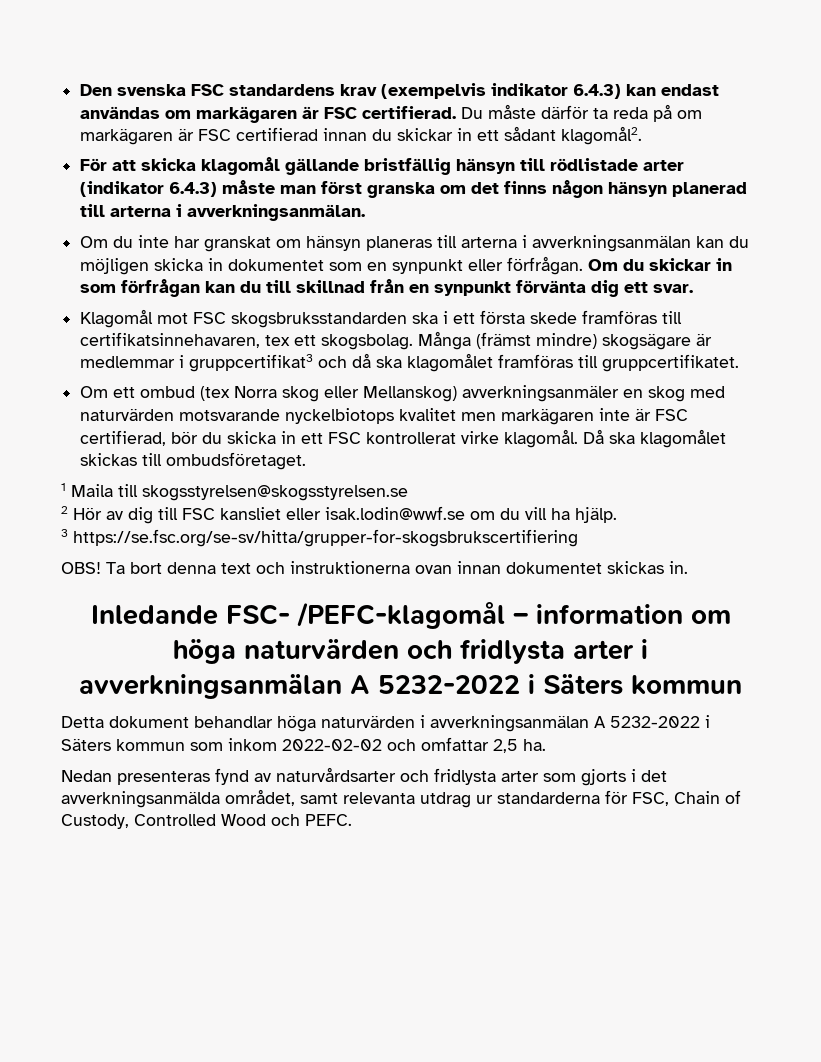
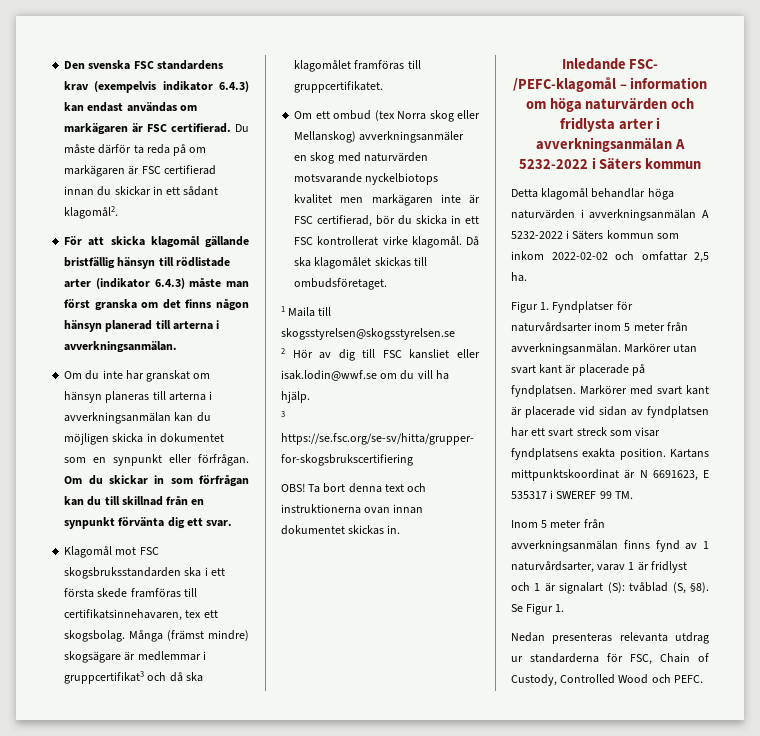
[109,716,189,728] dokument -> [541,188,589,200] klagomål
[61,767,667,786] [61,789,338,808] Nedan presenteras fynd av naturvårdsarter och fridlysta arter som gjorts i det avverkningsanmälda området, samt -> [511,301,633,313] [511,322,688,332] [511,343,698,355] [511,364,645,376] [511,385,709,397] [511,406,709,418] [511,427,661,437] [511,448,709,460] [511,469,709,481] [511,490,633,499] [511,519,605,529] [511,540,709,552] [511,561,687,573] [511,582,709,594] [511,603,565,615] [511,632,613,644] Figur 1. Fyndplatser för naturvårdsarter inom 5 meter från avverkningsanmälan. Markörer utan svart kant är placerade på fyndplatsen. Markörer med svart kant är placerade vid sidan av fyndplatsen har ett svart streck som visar fyndplatsens exakta position. Kartans mittpunktskoordinat är N 6691623, E 535317 i SWEREF 99 TM. // Inom 5 meter från avverkningsanmälan finns fynd av 1 naturvårdsarter, varav 1 är fridlyst och 1 är signalart (S): tvåblad (S, §8). Se Figur 1. // Nedan presenteras

